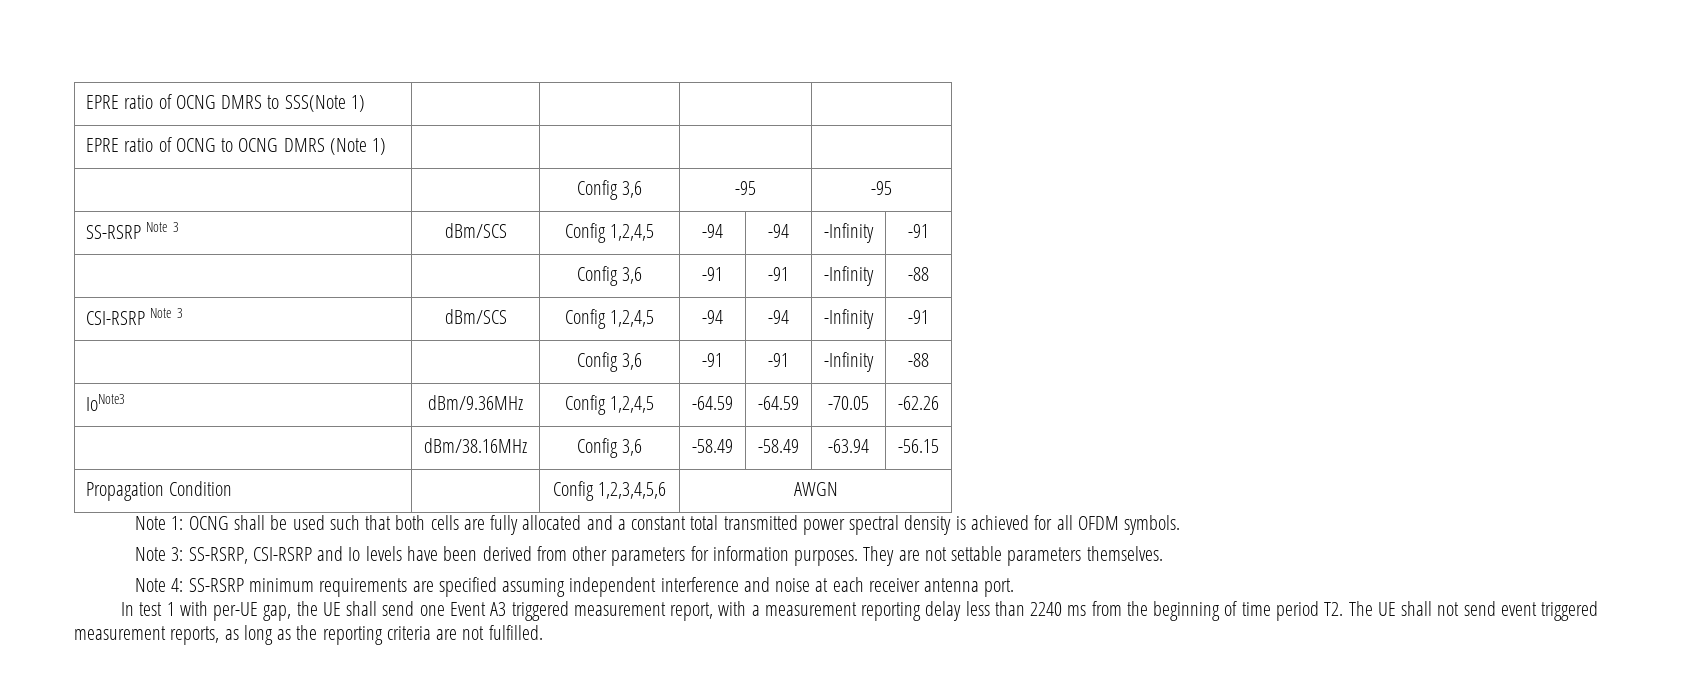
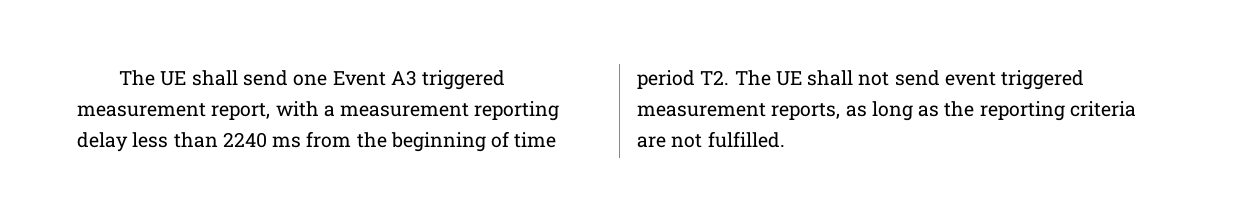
[86,94,365,112] [86,137,387,155] [576,180,643,200] [735,181,756,195] [871,181,892,195] [86,222,179,239] [444,223,507,238] [564,223,655,243] [702,224,723,238] [768,224,789,238] [824,223,874,243] [908,224,929,238] [576,266,643,286] [702,267,723,281] [768,267,789,281] [824,266,874,286] [908,267,929,281] [86,308,183,325] [444,309,507,324] [564,309,655,329] [702,310,723,324] [768,310,789,324] [824,309,874,329] [908,310,929,324] [576,352,643,372] [702,353,723,367] [768,353,789,367] [824,352,874,372] [908,353,929,367] [86,394,126,411] [428,395,523,410] [564,395,655,415] [692,396,733,410] [758,396,799,410] [828,396,869,410] [898,396,939,410] [424,438,527,453] [576,438,643,458] [692,439,733,453] [758,439,799,453] [828,439,869,453] [898,439,939,453] [86,481,233,501] [552,481,667,501] [793,482,838,496] [135,515,1181,535] [135,546,1163,566] [135,577,1015,597] [121,601,318,621] EPRE ratio of OCNG DMRS to SSS(Note 1) | | | | // EPRE ratio of OCNG to OCNG DMRS (Note 1) | | | | // | | Config 3,6 | -95 | -95 // SS-RSRP Note 3 | dBm/SCS | Config 1,2,4,5 | -94 | -94 | -Infinity | -91 // | | Config 3,6 | -91 | -91 | -Infinity | -88 // CSI-RSRP Note 3 | dBm/SCS | Config 1,2,4,5 | -94 | -94 | -Infinity | -91 // | | Config 3,6 | -91 | -91 | -Infinity | -88 // IoNote3 | dBm/9.36MHz | Config 1,2,4,5 | -64.59 | -64.59 | -70.05 | -62.26 // | dBm/38.16MHz | Config 3,6 | -58.49 | -58.49 | -63.94 | -56.15 // Propagation Condition | | Config 1,2,3,4,5,6 | AWGN // Note 1: OCNG shall be used such that both cells are fully allocated and a constant total transmitted power spectral density is achieved for all OFDM symbols. // Note 3: SS-RSRP, CSI-RSRP and Io levels have been derived from other parameters for information purposes. They are not settable parameters themselves. // Note 4: SS-RSRP minimum requirements are specified assuming independent interference and noise at each receiver antenna port. // In test 1 with per-UE gap, the -> [119,70,156,86] The

